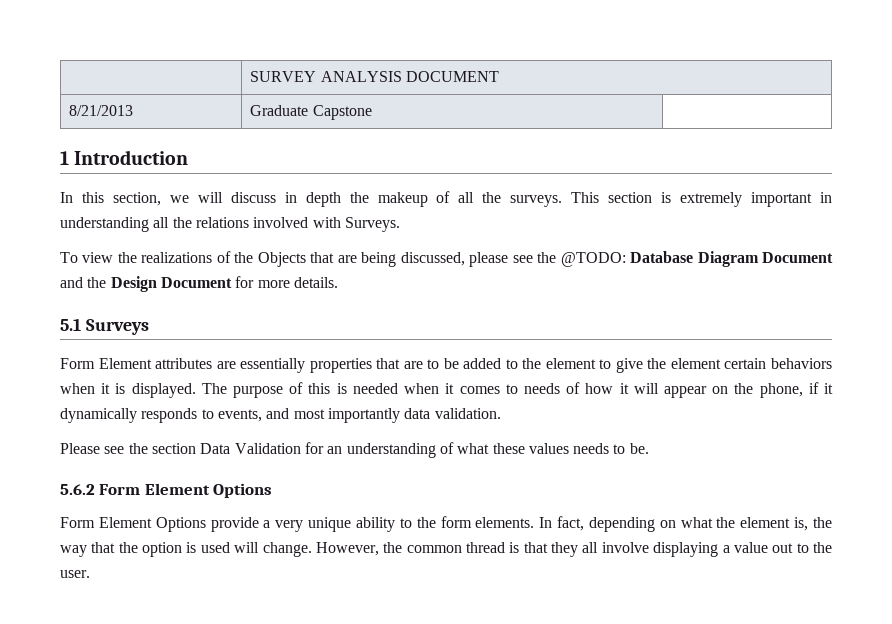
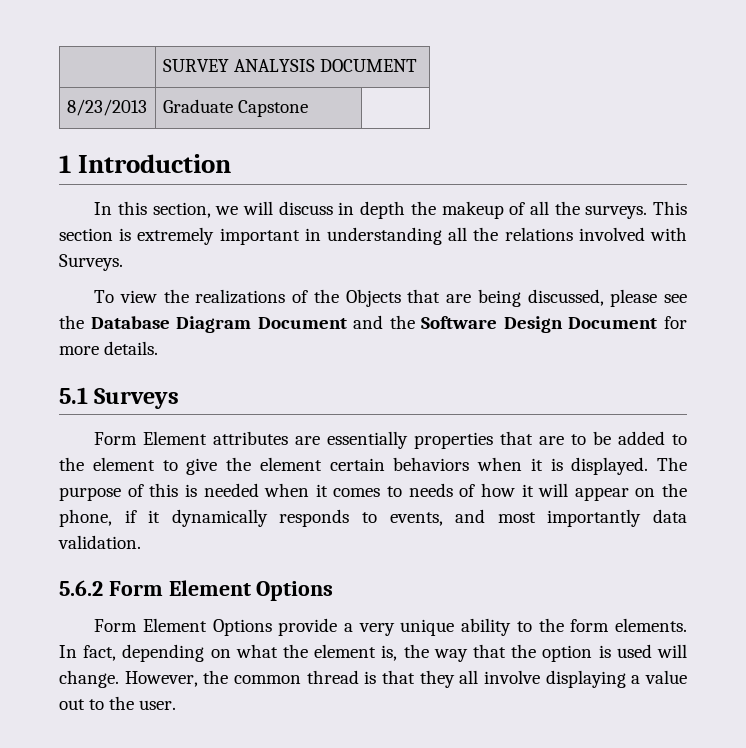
[69,105,134,116] 8/21/2013 -> [66,99,147,116] 8/23/2013
[560,252,626,267] @TODO: -> (84, 322) none
(107, 282) none -> [421,316,498,329] Software
[60,442,649,458] // Please see the section Data Validation for an understanding of what these values needs to be. -> (141, 542) none

